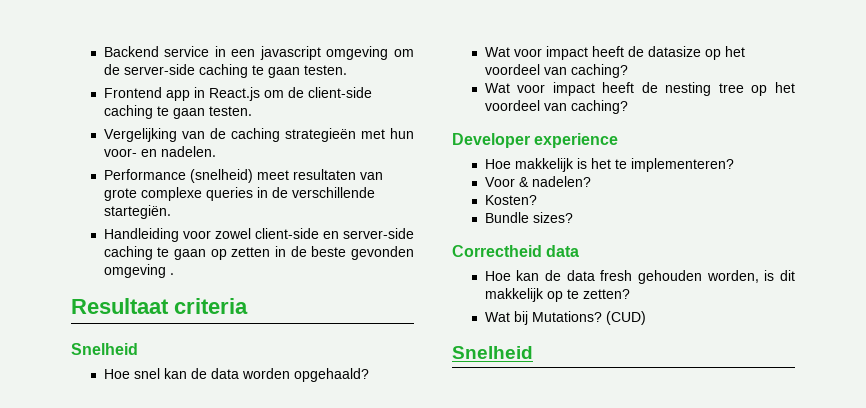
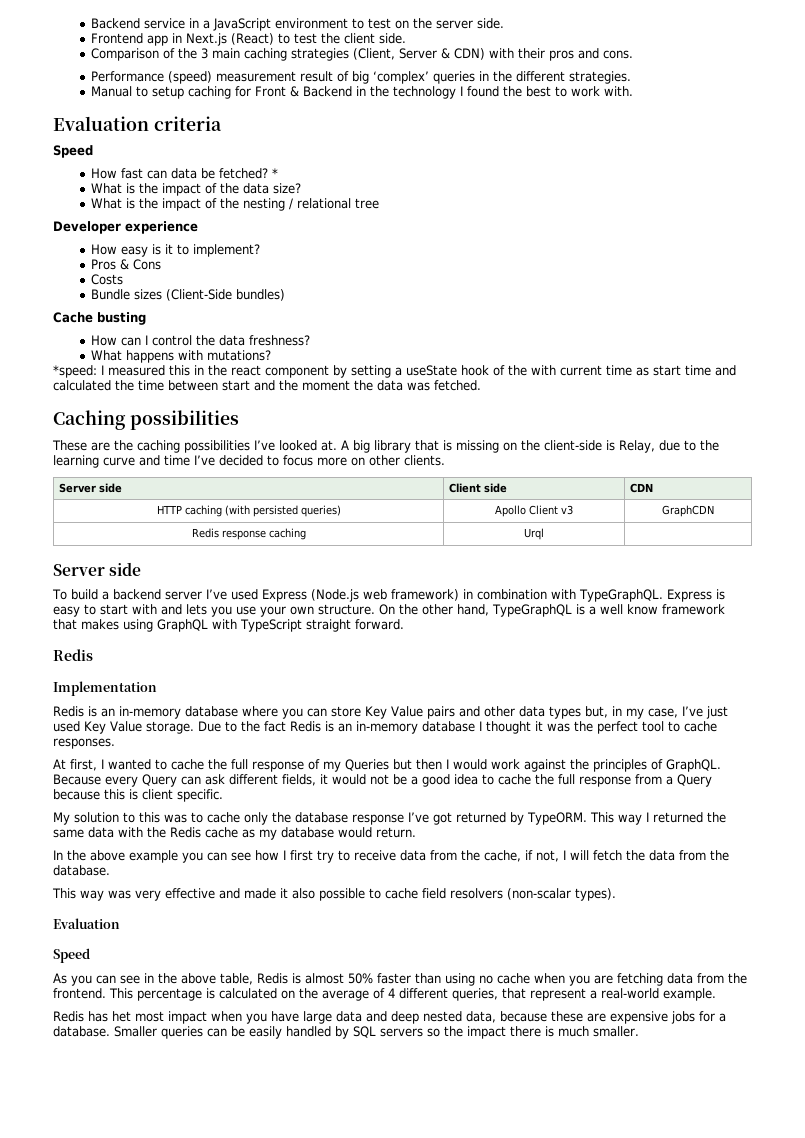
[231,46,414,60] [103,64,347,78] [103,87,372,101] [103,105,252,119] [103,128,414,142] [103,146,216,157] [103,169,383,183] [103,187,375,201] [103,205,171,219] [103,228,414,242] [103,246,414,260] [103,264,174,278] [71,298,248,314] [71,343,138,355] [103,368,369,382] [484,46,745,60] [484,64,628,78] [484,82,795,96] [484,100,628,114] [452,133,619,148] [484,158,734,172] [484,176,591,187] [484,195,537,205] [484,212,573,223] [452,245,580,257] [484,270,795,284] [484,288,630,302] [484,311,646,325] [452,346,533,359] een javascript omgeving om de server-side caching te gaan testen. // Frontend app in React.js om de client-side caching te gaan testen. // Vergelijking van de caching strategieën met hun voor- en nadelen. // Performance (snelheid) meet resultaten van grote complexe queries in de verschillende startegiën. // Handleiding voor zowel client-side en server-side caching te gaan op zetten in de beste gevonden omgeving . // Resultaat criteria // Snelheid // Hoe snel kan de data worden opgehaald? // Wat voor impact heeft de datasize op het voordeel van caching? // Wat voor impact heeft de nesting tree op het voordeel van caching? // Developer experience // Hoe makkelijk is het te implementeren? // Voor & nadelen? // Kosten? // Bundle sizes? // Correctheid data // Hoe kan de data fresh gehouden worden, is dit makkelijk op te zetten? // Wat bij Mutations? (CUD) // Snelheid -> [203,18,505,31] [91,33,407,46] [91,48,634,61] [91,71,632,84] [91,86,634,99] [53,116,222,131] [53,145,93,158] [91,168,279,179] [91,183,302,196] [91,198,380,211] [53,221,198,234] [91,244,261,257] [91,259,162,270] [91,274,124,285] [91,289,286,301] [53,312,146,325] [91,335,311,346] [91,350,272,363] [53,365,736,378] [53,380,481,391] [53,410,239,430] [52,440,719,453] [53,455,445,468] [58,483,122,493] [448,483,507,493] [629,483,653,493] [156,505,341,517] [495,505,573,517] [662,505,714,517] [191,528,306,540] [524,528,544,540] [53,562,142,576] [52,589,725,602] [53,604,725,617] [53,619,404,632] [53,649,93,661] [53,681,157,696] [53,706,728,719] [53,721,717,734] [53,738,115,749] [53,759,721,772] [53,774,712,787] [53,789,223,802] [53,812,726,825] [53,827,416,840] [53,850,729,863] [53,865,110,876] [52,888,616,901] [53,918,120,929] [53,948,90,963] [53,973,747,986] [53,988,716,1001] [53,1011,726,1024] [53,1026,639,1039] a JavaScript environment to test on the server side. // Frontend app in Next.js (React) to test the client side. // Comparison of the 3 main caching strategies (Client, Server & CDN) with their pros and cons. // Performance (speed) measurement result of big ‘complex’ queries in the different strategies. // Manual to setup caching for Front & Backend in the technology I found the best to work with. // Evaluation criteria // Speed // How fast can data be fetched? * // What is the impact of the data size? // What is the impact of the nesting / relational tree // Developer experience // How easy is it to implement? // Pros & Cons // Costs // Bundle sizes (Client-Side bundles) // Cache busting // How can I control the data freshness? // What happens with mutations? // *speed: I measured this in the react component by setting a useState hook of the with current time as start time and calculated the time between start and the moment the data was fetched. // Caching possibilities // These are the caching possibilities I’ve looked at. A big library that is missing on the client-side is Relay, due to the learning curve and time I’ve decided to focus more on other clients. // Server side | Client side | CDN // HTTP caching (with persisted queries) | Apollo Client v3 | GraphCDN // Redis response caching | Urql | // Server side // To build a backend server I’ve used Express (Node.js web framework) in combination with TypeGraphQL. Express is easy to start with and lets you use your own structure. On the other hand, TypeGraphQL is a well know framework that makes using GraphQL with TypeScript straight forward. // Redis // Implementation // Redis is an in-memory database where you can store Key Value pairs and other data types but, in my case, I’ve just used Key Value storage. Due to the fact Redis is an in-memory database I thought it was the perfect tool to cache responses. // At first, I wanted to cache the full response of my Queries but then I would work against the principles of GraphQL. Because every Query can ask different fields, it would not be a good idea to cache the full response from a Query because this is client specific. // My solution to this was to cache only the database response I’ve got returned by TypeORM. This way I returned the same data with the Redis cache as my database would return. // In the above example you can see how I first try to receive data from the cache, if not, I will fetch the data from the database. // This way was very effective and made it also possible to cache field resolvers (non-scalar types). // Evaluation // Speed // As you can see in the above table, Redis is almost 50% faster than using no cache when you are fetching data from the frontend. This percentage is calculated on the average of 4 different queries, that represent a real-world example. // Redis has het most impact when you have large data and deep nested data, because these are expensive jobs for a database. Smaller queries can be easily handled by SQL servers so the impact there is much smaller.

